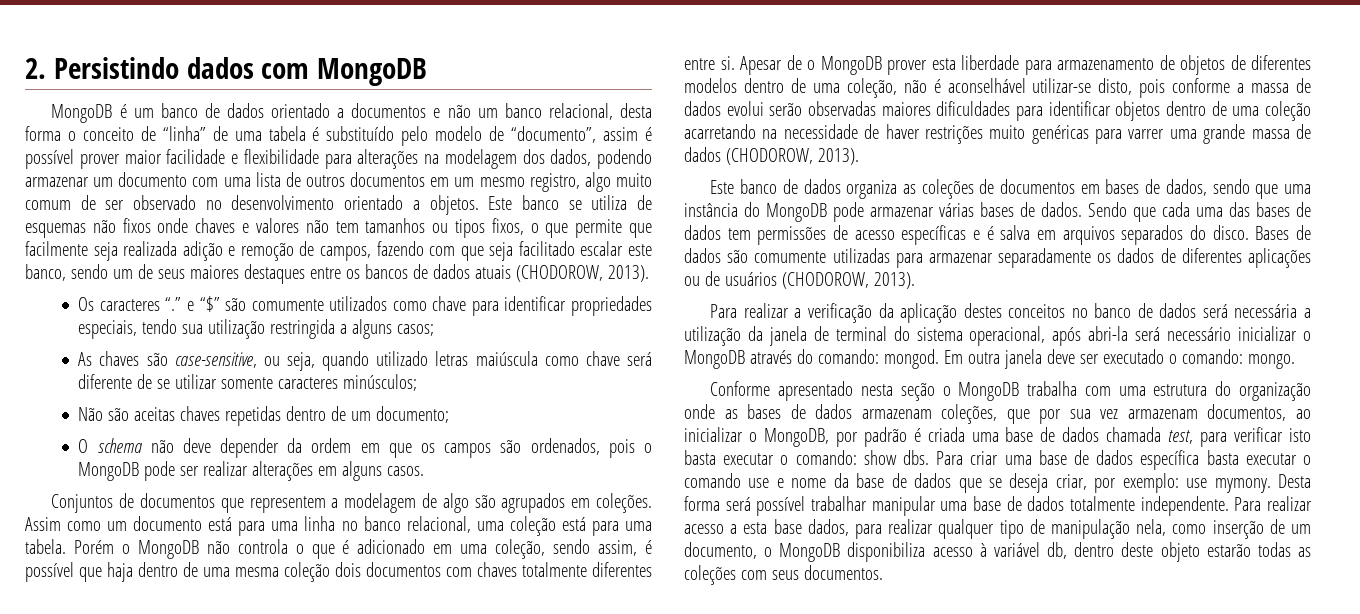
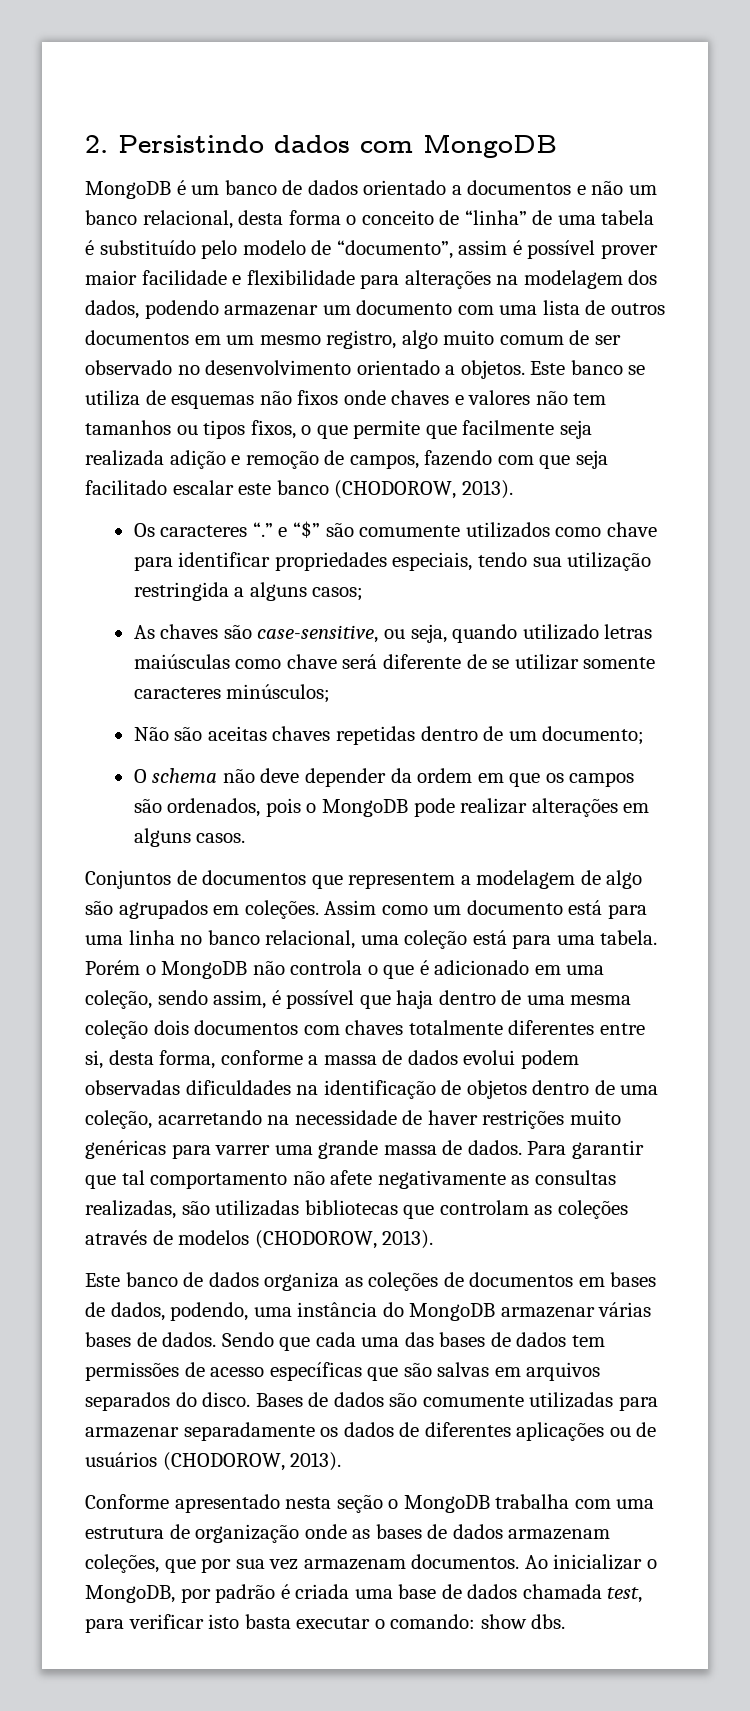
[25,264,511,284] banco, sendo um de seus maiores destaques entre os bancos de dados atuais -> [276,480,329,495] banco
[475,351,538,366] maiúscula -> [133,654,230,669] maiúsculas
[180,466,200,476] ser -> (455, 807) none
[720,55,1311,75] [684,78,1166,98] si. Apesar de o MongoDB prover esta liberdade para armazenamento de objetos de diferentes modelos dentro de uma coleção, não é aconselhável utilizar-se disto, pois -> [85,1050,216,1069] si, desta forma,
[769,101,1111,121] serão observadas maiores dificuldades para identificar -> [520,1050,579,1069] [85,1080,462,1099] podem observadas dificuldades na identificação de
[1265,101,1311,121] coleção -> [85,1110,152,1129] coleção,
[684,147,721,162] dados -> [467,1140,644,1159] [85,1170,616,1189] [85,1200,628,1219] [85,1230,250,1245] dados. Para garantir que tal comportamento não afete negativamente as consultas realizadas, são utilizadas bibliotecas que controlam as coleções através de modelos
[1212,179,1279,199] sendo que -> [170,1302,249,1321] podendo,
[833,202,864,222] pode -> (496, 1312) none
[973,225,1031,240] e é salva -> [367,1362,490,1381] que são salvas
[710,303,1311,323] [684,326,1311,346] [684,349,1295,369] // Para realizar a verificação da aplicação destes conceitos no banco de dados será necessária a utilização da janela de terminal do sistema operacional, após abri-la será necessário inicializar o MongoDB através do comando: mongod. Em outra janela deve ser executado o comando: mongo. -> (342, 1461) none
[1215,381,1232,396] do -> [169,1524,190,1539] de
[1207,404,1311,421] documentos, ao -> [411,1554,548,1569] documentos. Ao
[936,450,1311,470] [684,473,1311,493] [684,496,1312,516] [684,519,1311,539] [684,542,1311,562] [684,565,883,585] Para criar uma base de dados específica basta executar o comando use e nome da base de dados que se deseja criar, por exemplo: use mymony. Desta forma será possível trabalhar manipular uma base de dados totalmente independente. Para realizar acesso a esta base dados, para realizar qualquer tipo de manipulação nela, como inserção de um documento, o MongoDB disponibiliza acesso à variável db, dentro deste objeto estarão todas as coleções com seus documentos. -> (566, 1621) none

